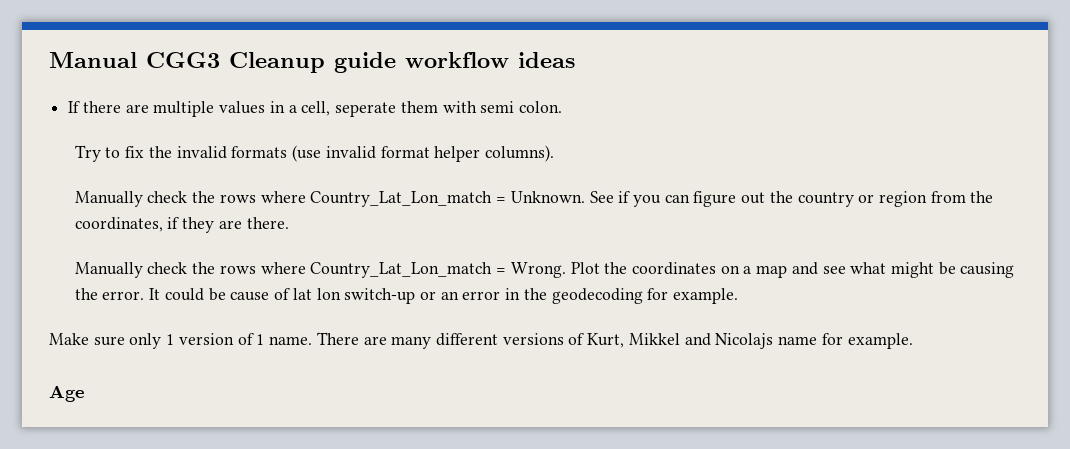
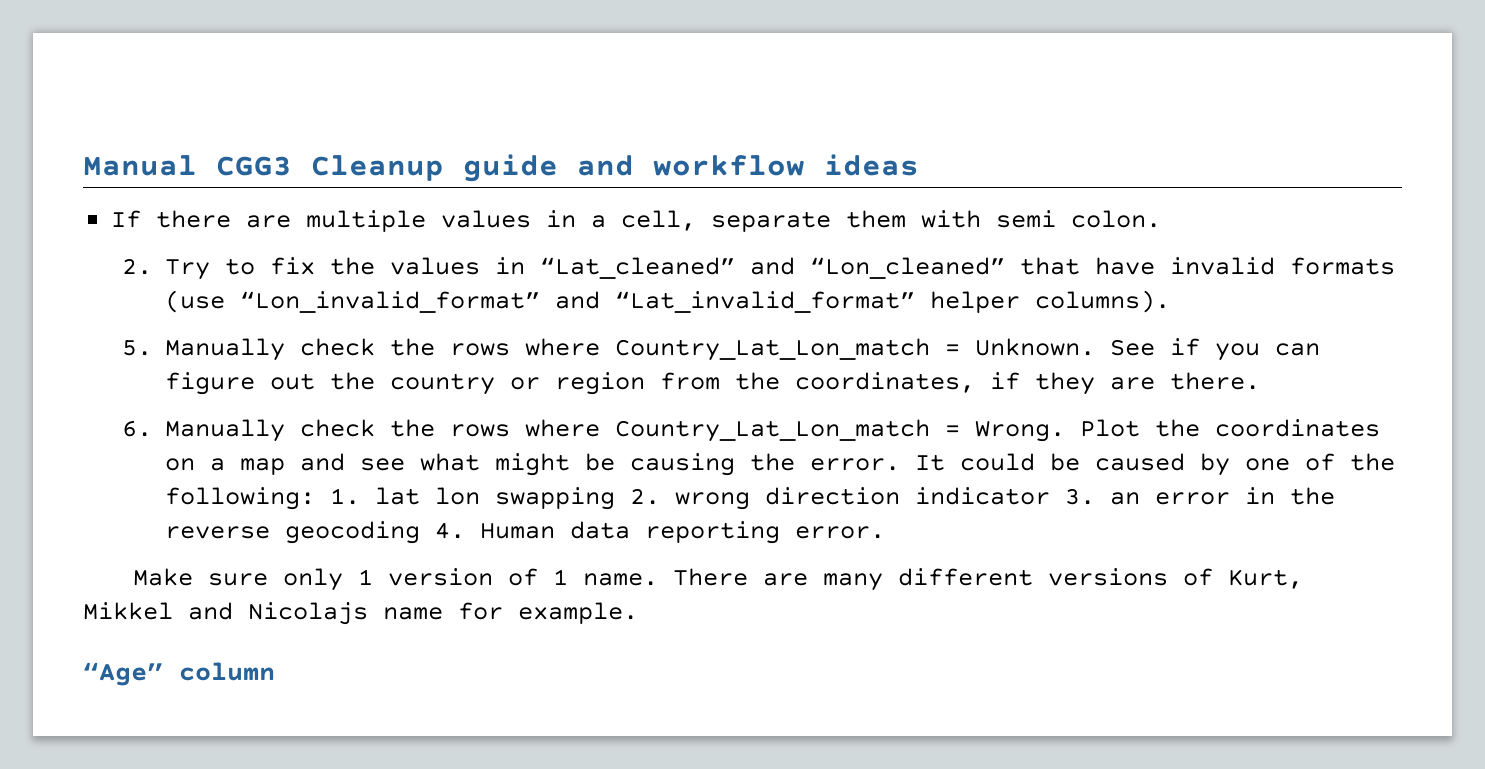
(396, 62) none -> [577,155,634,176] and
[335,102,397,117] seperate -> [711,211,832,232] separate
(562, 107) none -> [122,258,153,275] 2.
[176,145,430,162] invalid formats (use invalid format -> [390,257,1396,279] [165,290,916,313] values in “Lat_cleaned” and “Lon_cleaned” that have invalid formats (use “Lon_invalid_format” and “Lat_invalid_format”
(554, 153) none -> [122,340,153,356] 5.
(289, 223) none -> [122,420,153,437] 6.
[230,288,739,304] cause of lat lon switch-up or an error in the geodecoding for example. -> [1095,453,1396,476] [165,487,1336,510] [165,521,886,544] caused by one of the following: 1. lat lon swapping 2. wrong direction indicator 3. an error in the reverse geocoding 4. Human data reporting error.
[49,385,84,402] Age -> [83,662,275,686] “Age” column

